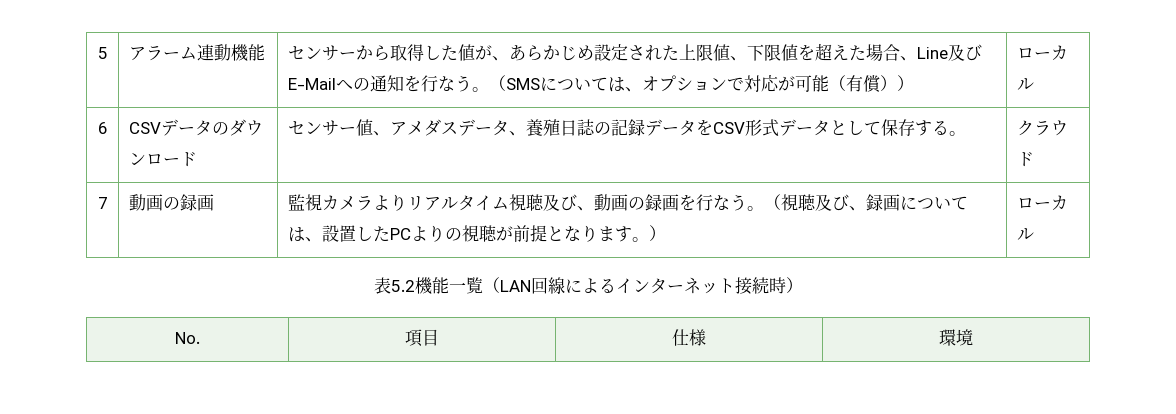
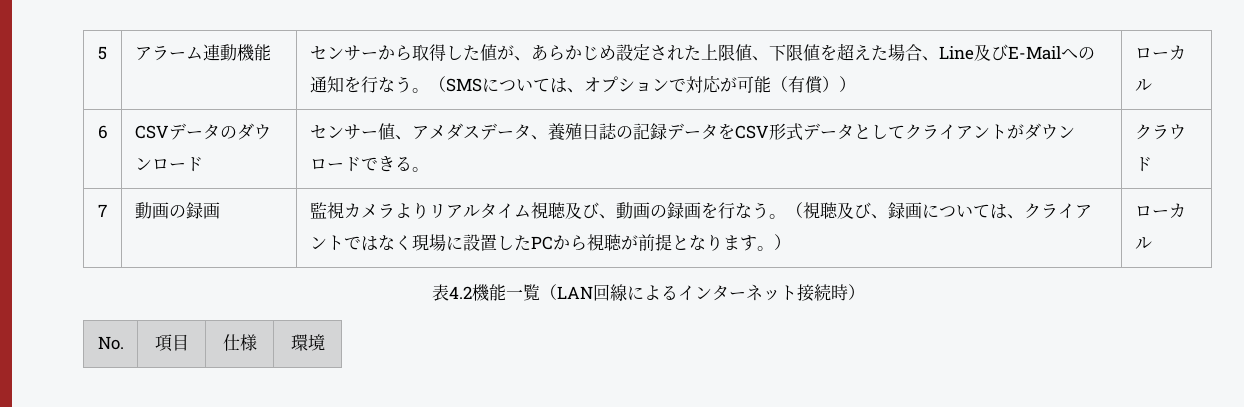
[880,119,932,136] 保存す -> [904,123,1075,140] [309,156,395,172] クライアントがダウンロードでき
(322, 239) none -> [1023,203,1092,219] [309,234,463,251] クライアントではなく現場に
[410,225,462,242] よりの -> [552,235,587,251] から
[390,280,415,292] 5.2 -> [448,286,472,299] 4.2

